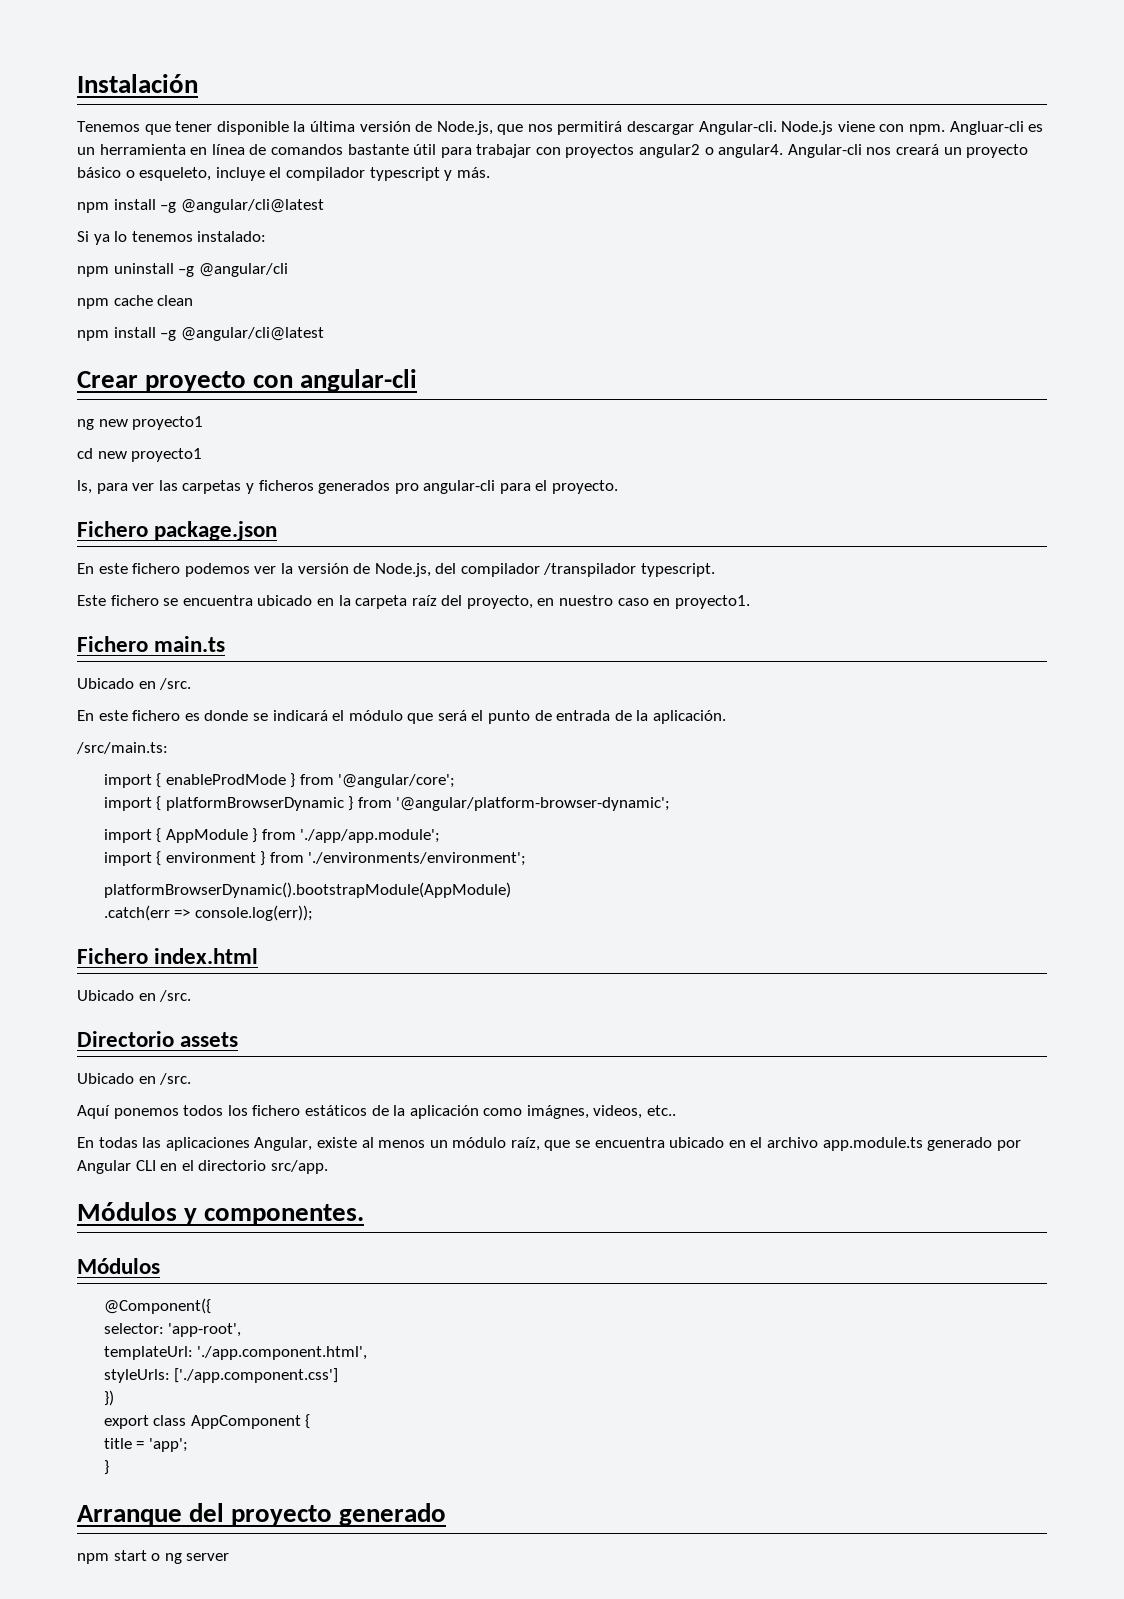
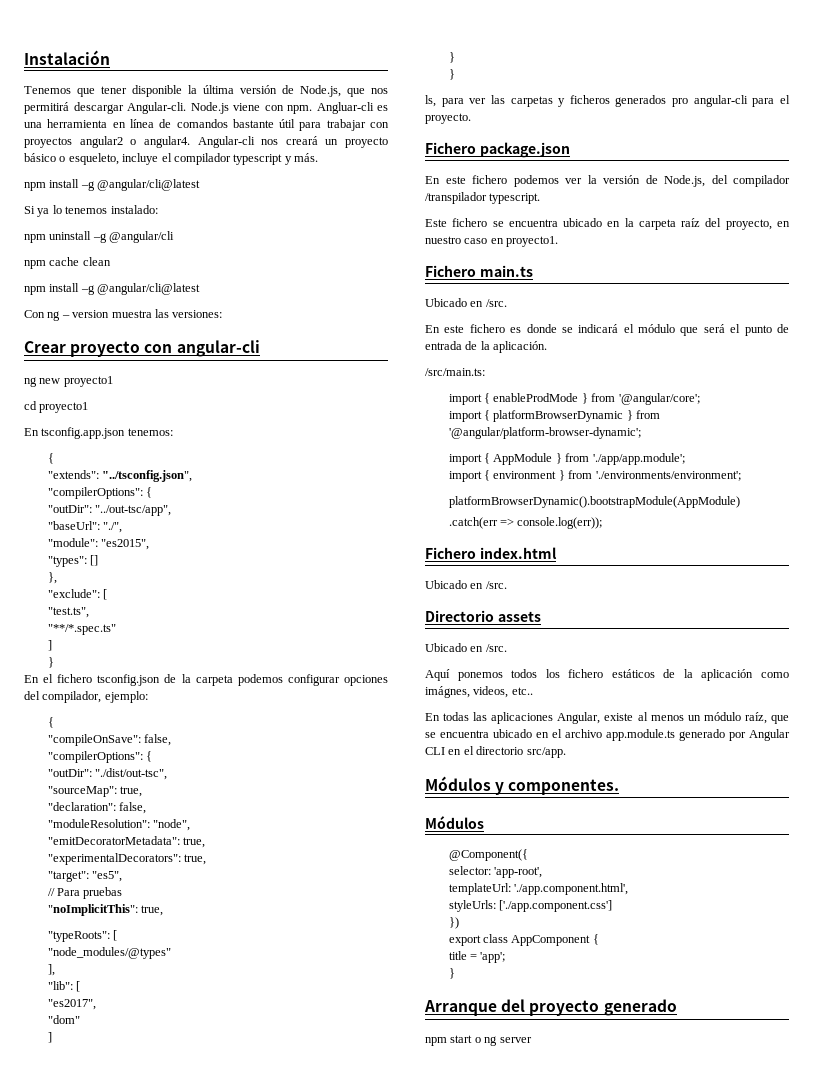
[77,147,95,155] un -> [24,122,42,128] una
(324, 334) none -> [24,309,223,321] // Con ng – version muestra las versiones:
[97,448,203,462] new proyecto1 -> [39,402,89,413] [24,427,173,439] [47,453,54,464] [47,470,193,482] [47,487,153,499] [47,505,172,516] [47,521,123,533] [47,538,150,550] [47,555,99,567] [47,572,57,584] [47,589,108,600] [47,607,89,618] [47,624,116,635] [47,640,52,651] [47,657,54,668] [24,674,388,686] [24,691,148,703] [47,717,54,728] [47,734,172,746] [47,751,153,763] [47,768,168,780] [47,786,143,797] [47,802,147,814] [47,819,191,831] [47,836,206,848] [47,853,207,865] [47,871,123,882] [47,887,123,899] [47,904,164,916] [47,930,118,942] [47,947,171,959] [47,964,55,976] [47,981,81,992] [47,999,96,1010] [47,1015,80,1024] [47,1032,52,1043] [448,52,455,63] [448,69,455,80] proyecto1 // En tsconfig.app.json tenemos: // { // "extends": "../tsconfig.json", // "compilerOptions": { // "outDir": "../out-tsc/app", // "baseUrl": "./", // "module": "es2015", // "types": [] // }, // "exclude": [ // "test.ts", // "**/*.spec.ts" // ] // } // En el fichero tsconfig.json de la carpeta podemos configurar opciones del compilador, ejemplo: // { // "compileOnSave": false, // "compilerOptions": { // "outDir": "./dist/out-tsc", // "sourceMap": true, // "declaration": false, // "moduleResolution": "node", // "emitDecoratorMetadata": true, // "experimentalDecorators": true, // "target": "es5", // // Para pruebas // "noImplicitThis": true, // "typeRoots": [ // "node_modules/@types" // ], // "lib": [ // "es2017", // "dom" // ] // } // }

